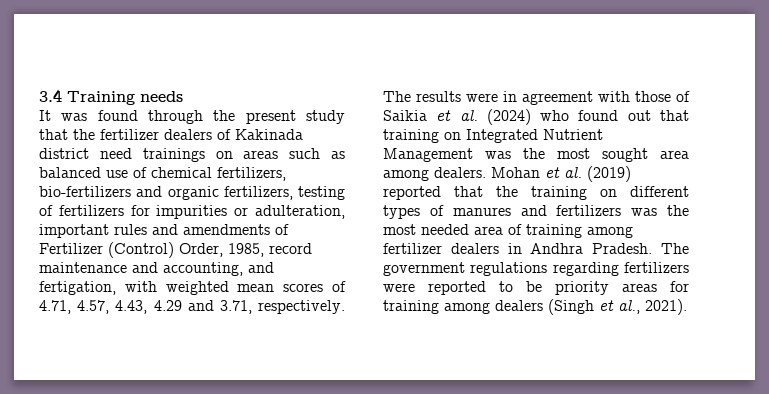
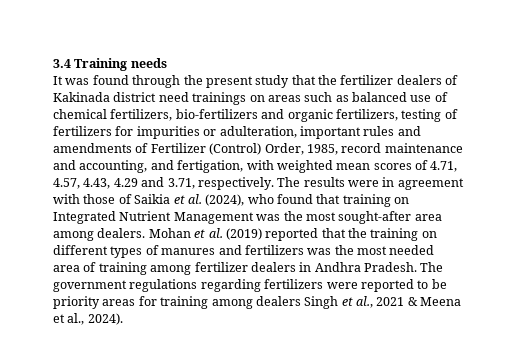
[486,109,531,125] (2024) -> [205,194,245,206] (2024),
[627,110,651,121] out -> (313, 199) none
[602,148,648,162] sought -> [338,211,412,224] sought-after
[548,299,687,315] (Singh et al., 2021). -> [304,296,462,309] [53,313,123,325] Singh et al., 2021 & Meena et al., 2024).

